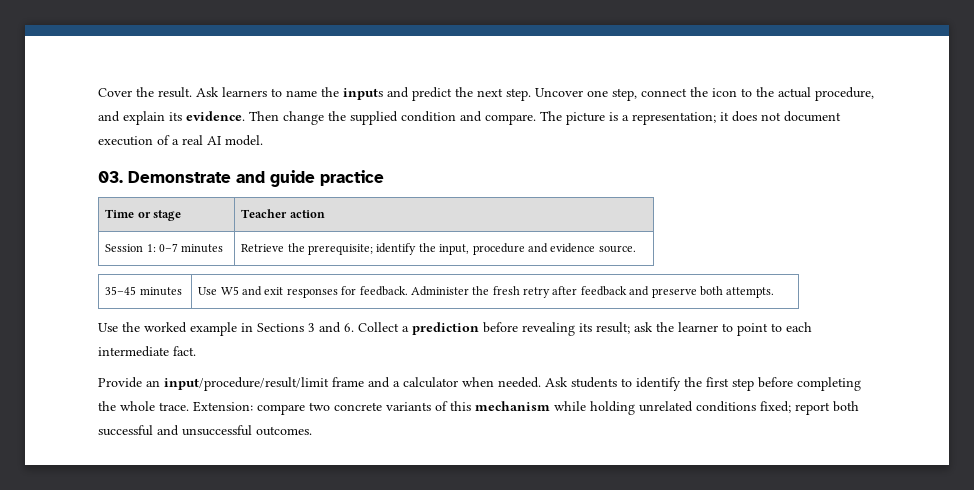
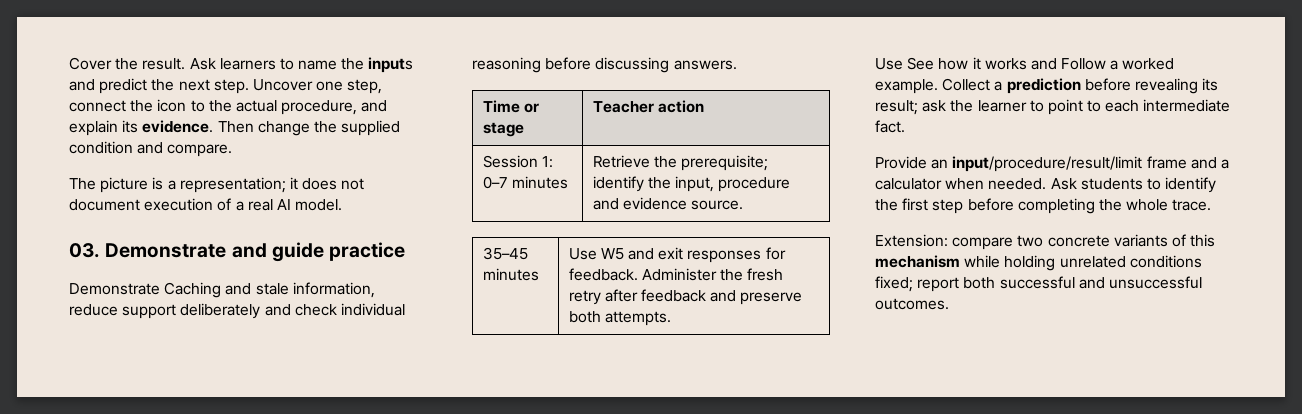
(536, 119) none -> (233, 150) //
(384, 178) none -> [69,282,375,298] [69,303,405,319] [472,57,737,73] // Demonstrate Caching and stale information, reduce support deliberately and check individual reasoning before discussing answers.
[122,322,354,336] the worked example in Sections 3 and 6. -> [907,57,1175,70] [875,79,938,94] See how it works and Follow a worked example.
(189, 406) none -> (1212, 205) //

